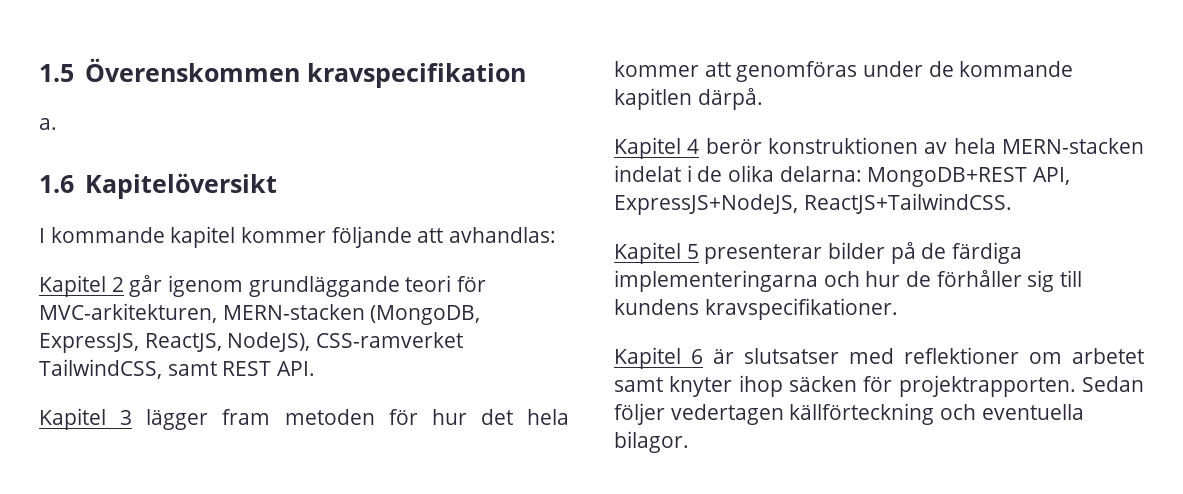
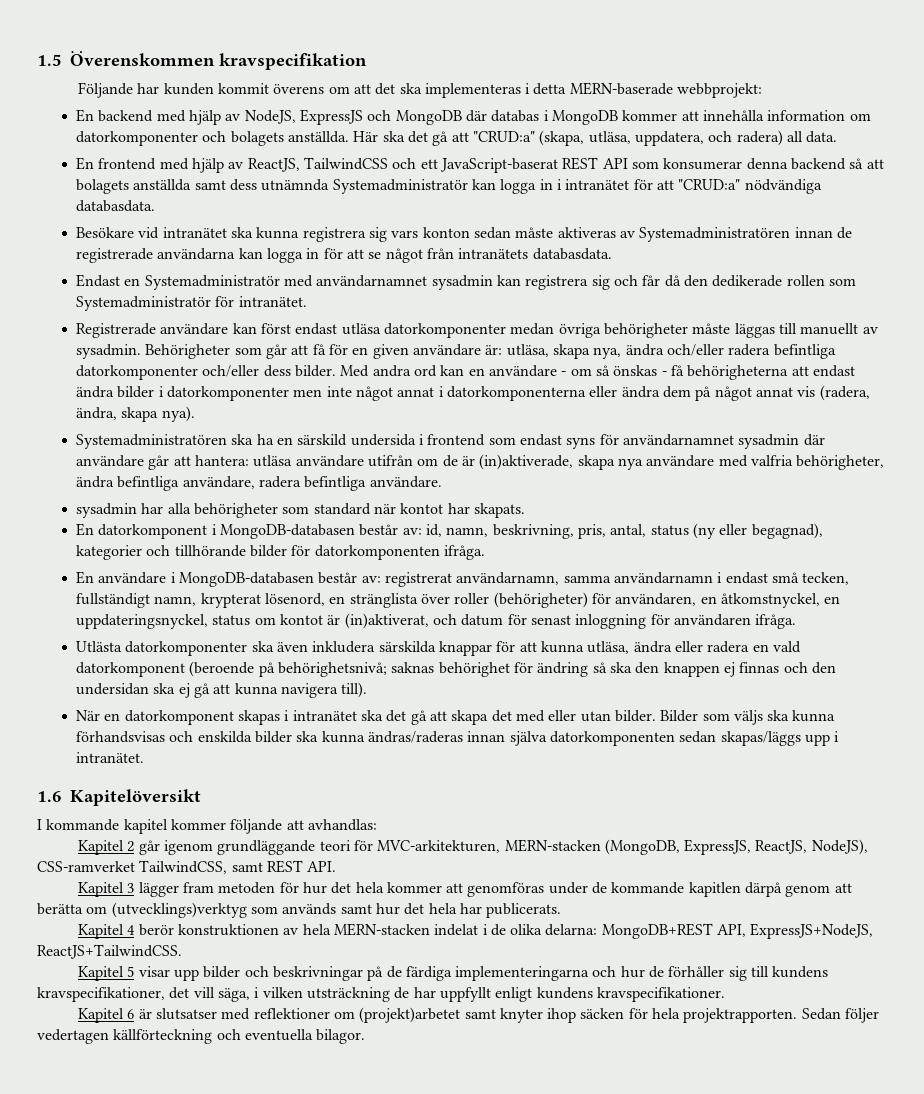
[39,118,57,130] a. -> [77,82,763,98] [76,109,871,125] [76,130,838,146] [76,157,884,173] [76,179,822,194] [76,200,156,212] [76,227,852,242] [76,248,612,263] [76,274,856,290] [76,296,307,311] [76,323,878,338] [76,344,836,359] [76,365,855,380] [76,385,870,401] [76,406,195,422] [76,434,825,449] [76,454,885,470] [76,476,442,491] [76,503,525,518] [76,523,823,539] [76,545,485,560] [76,571,850,587] [76,592,841,608] [76,613,797,629] [76,641,801,656] [76,661,836,677] [76,682,368,698] [76,710,836,725] [76,731,840,746] [76,752,145,763] Följande har kunden kommit överens om att det ska implementeras i detta MERN-baserade webbprojekt: // En backend med hjälp av NodeJS, ExpressJS och MongoDB där databas i MongoDB kommer att innehålla information om datorkomponenter och bolagets anställda. Här ska det gå att "CRUD:a" (skapa, utläsa, uppdatera, och radera) all data. // En frontend med hjälp av ReactJS, TailwindCSS och ett JavaScript-baserat REST API som konsumerar denna backend så att bolagets anställda samt dess utnämnda Systemadministratör kan logga in i intranätet för att "CRUD:a" nödvändiga databasdata. // Besökare vid intranätet ska kunna registrera sig vars konton sedan måste aktiveras av Systemadministratören innan de registrerade användarna kan logga in för att se något från intranätets databasdata. // Endast en Systemadministratör med användarnamnet sysadmin kan registrera sig och får då den dedikerade rollen som Systemadministratör för intranätet. // Registrerade användare kan först endast utläsa datorkomponenter medan övriga behörigheter måste läggas till manuellt av sysadmin. Behörigheter som går att få för en given användare är: utläsa, skapa nya, ändra och/eller radera befintliga datorkomponenter och/eller dess bilder. Med andra ord kan en användare - om så önskas - få behörigheterna att endast ändra bilder i datorkomponenter men inte något annat i datorkomponenterna eller ändra dem på något annat vis (radera, ändra, skapa nya). // Systemadministratören ska ha en särskild undersida i frontend som endast syns för användarnamnet sysadmin där användare går att hantera: utläsa användare utifrån om de är (in)aktiverade, skapa nya användare med valfria behörigheter, ändra befintliga användare, radera befintliga användare. // sysadmin har alla behörigheter som standard när kontot har skapats. // En datorkomponent i MongoDB-databasen består av: id, namn, beskrivning, pris, antal, status (ny eller begagnad), kategorier och tillhörande bilder för datorkomponenten ifråga. // En användare i MongoDB-databasen består av: registrerat användarnamn, samma användarnamn i endast små tecken, fullständigt namn, krypterat lösenord, en stränglista över roller (behörigheter) för användaren, en åtkomstnyckel, en uppdateringsnyckel, status om kontot är (in)aktiverat, och datum för senast inloggning för användaren ifråga. // Utlästa datorkomponenter ska även inkludera särskilda knappar för att kunna utläsa, ändra eller radera en vald datorkomponent (beroende på behörighetsnivå; saknas behörighet för ändring så ska den knappen ej finnas och den undersidan ska ej gå att kunna navigera till). // När en datorkomponent skapas i intranätet ska det gå att skapa det med eller utan bilder. Bilder som väljs ska kunna förhandsvisas och enskilda bilder ska kunna ändras/raderas innan själva datorkomponenten sedan skapas/läggs upp i intranätet.
[697,88,763,110] därpå. -> [745,882,852,897] [37,902,562,918] därpå genom att berätta om (utvecklings)verktyg som används samt hur det hela har publicerats.
[704,242,886,264] presenterar bilder -> [138,966,363,981] visar upp bilder och beskrivningar
(699, 307) none -> [37,987,593,1002] kravspecifikationer, det vill säga, i vilken utsträckning de har uppfyllt enligt kundens
[1072,348,1144,364] arbetet -> [359,1007,461,1023] (projekt)arbetet
(893, 384) none -> [652,1008,681,1019] hela

